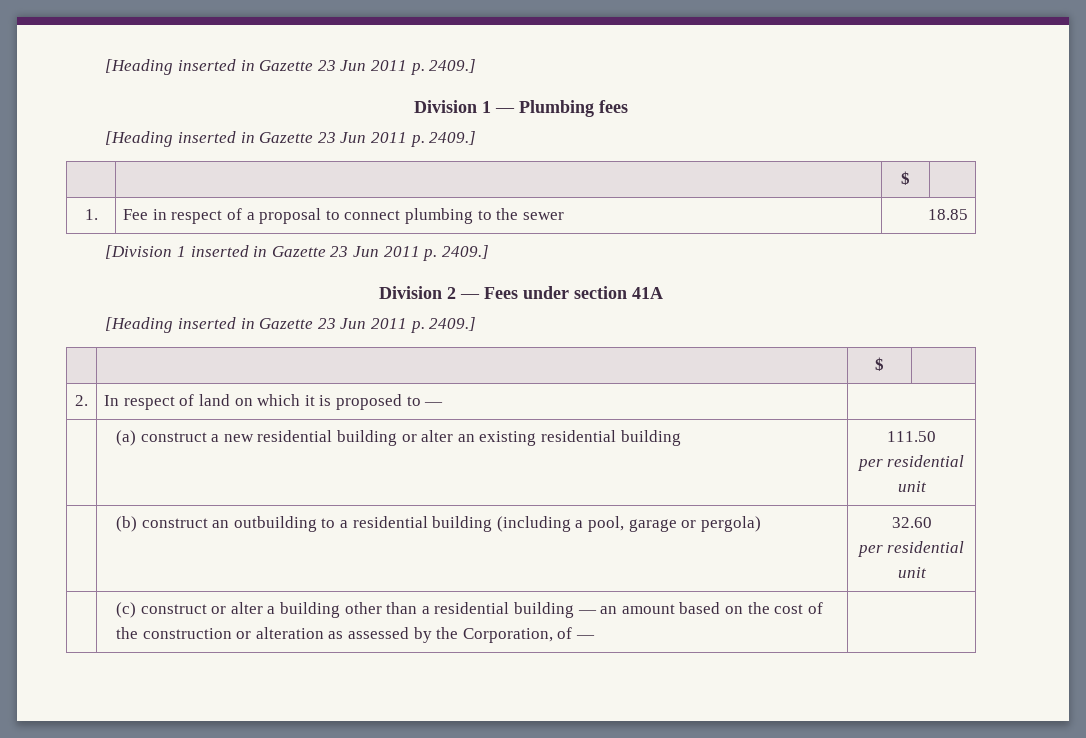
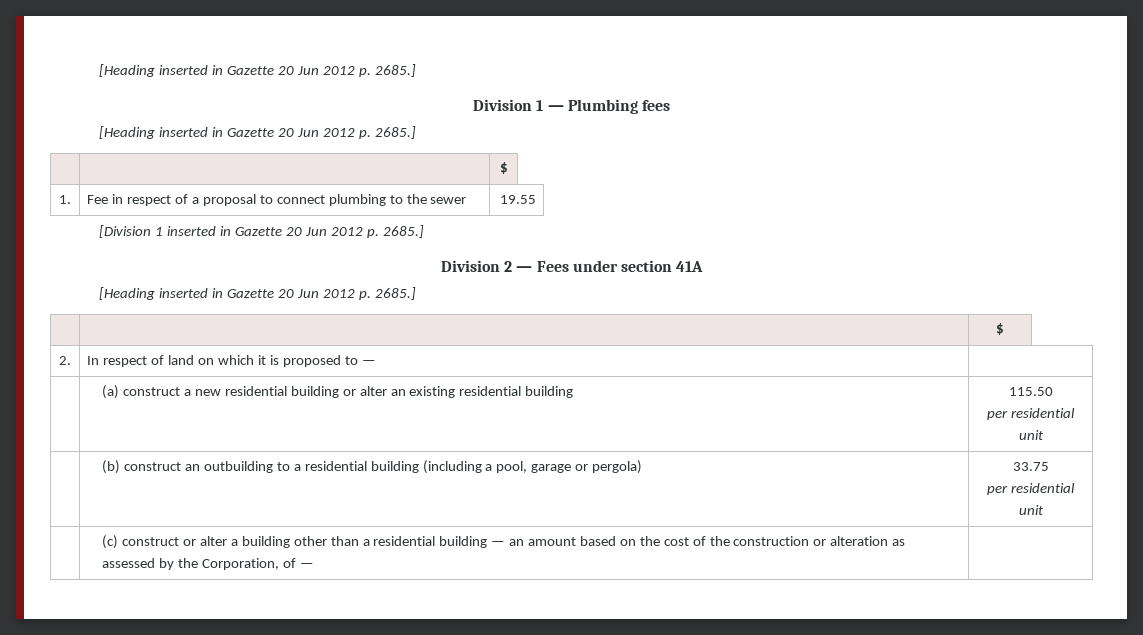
[105,59,477,75] [Heading inserted in Gazette 23 Jun 2011 p. 2409.] -> [99,64,416,77] [Heading inserted in Gazette 20 Jun 2012 p. 2685.]
[317,131,477,147] [901,171,910,185] 23 Jun 2011 p. 2409.] // | | $ | -> [277,126,416,139] [499,162,508,174] 20 Jun 2012 p. 2685.] // | | $
[927,209,968,220] 18.85 -> [499,195,536,204] 19.55
[330,245,489,261] 23 Jun 2011 p. 2409.] -> [285,225,424,238] 20 Jun 2012 p. 2685.]
[317,317,477,333] [875,357,884,371] 23 Jun 2011 p. 2409.] // | | $ | -> [277,287,416,300] [996,323,1004,335] 20 Jun 2012 p. 2685.] // | | $
[887,431,936,442] 111.50 -> [1008,387,1053,396] 115.50
[891,517,932,528] 32.60 -> [1012,462,1049,471] 33.75

